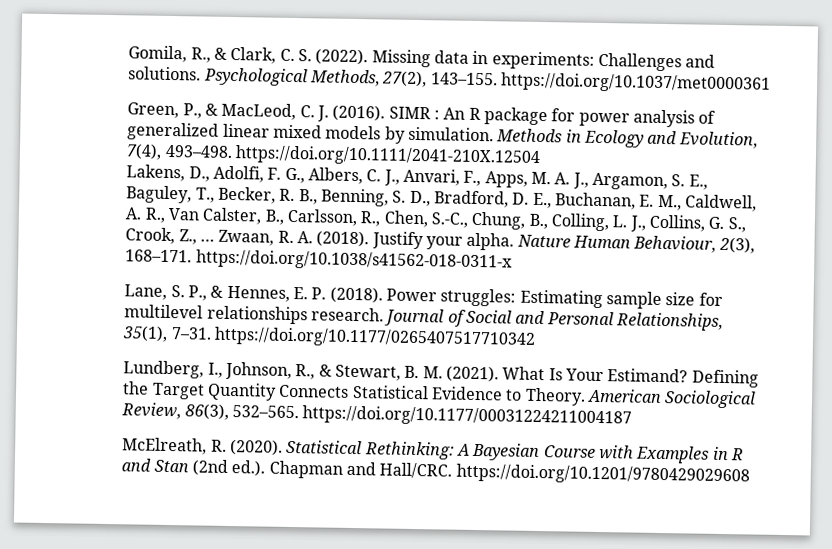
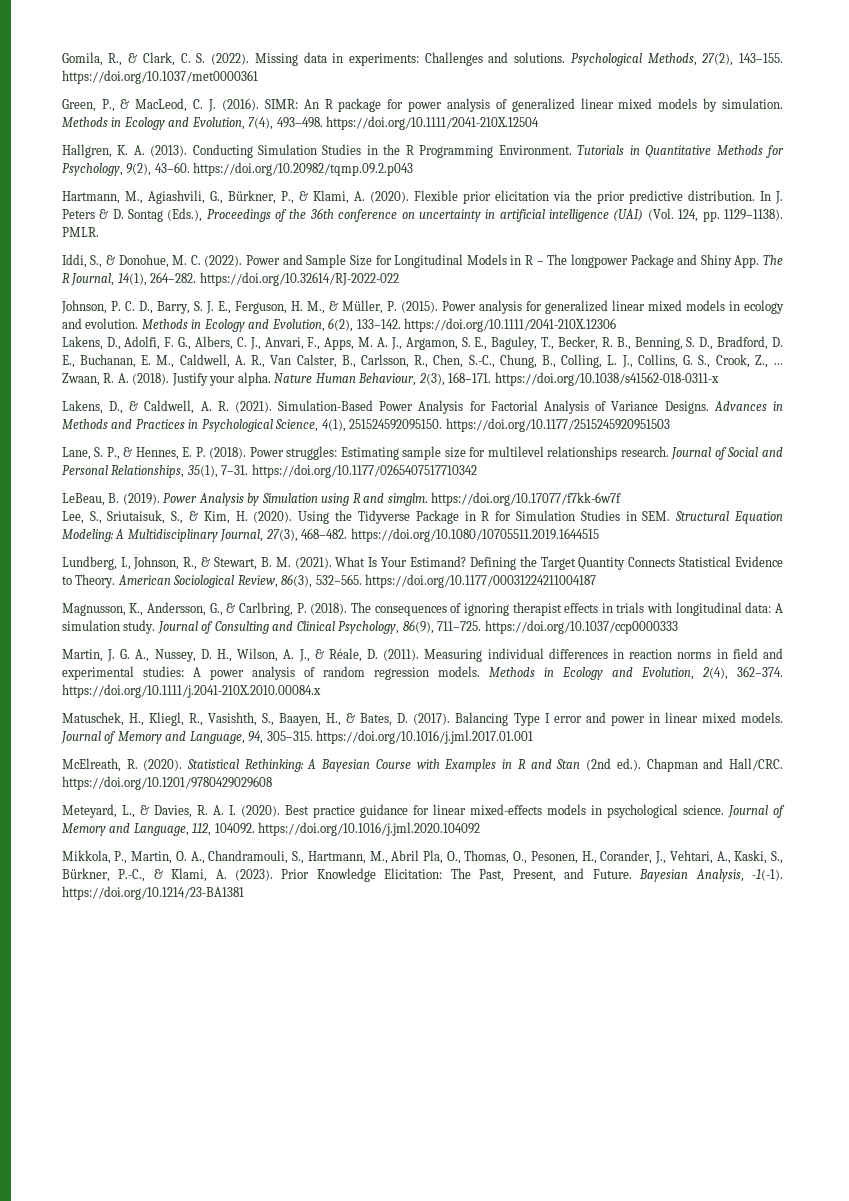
[388,106,441,120] SIMR : -> [264,99,298,109] SIMR:
(542, 156) none -> [61,144,785,158] [61,162,414,176] [61,190,784,204] [61,208,784,222] [61,227,99,237] [61,254,784,268] [61,272,399,286] [60,300,785,314] [61,318,617,332] // Hallgren, K. A. (2013). Conducting Simulation Studies in the R Programming Environment. Tutorials in Quantitative Methods for Psychology, 9(2), 43–60. https://doi.org/10.20982/tqmp.09.2.p043 // Hartmann, M., Agiashvili, G., Bürkner, P., & Klami, A. (2020). Flexible prior elicitation via the prior predictive distribution. In J. Peters & D. Sontag (Eds.), Proceedings of the 36th conference on uncertainty in artificial intelligence (UAI) (Vol. 124, pp. 1129–1138). PMLR. // Iddi, S., & Donohue, M. C. (2022). Power and Sample Size for Longitudinal Models in R – The longpower Package and Shiny App. The R Journal, 14(1), 264–282. https://doi.org/10.32614/RJ-2022-022 // Johnson, P. C. D., Barry, S. J. E., Ferguson, H. M., & Müller, P. (2015). Power analysis for generalized linear mixed models in ecology and evolution. Methods in Ecology and Evolution, 6(2), 133–142. https://doi.org/10.1111/2041-210X.12306
(513, 260) none -> [61,400,783,414] [61,418,670,432] // Lakens, D., & Caldwell, A. R. (2021). Simulation-Based Power Analysis for Factorial Analysis of Variance Designs. Advances in Methods and Practices in Psychological Science, 4(1), 251524592095150. https://doi.org/10.1177/2515245920951503
(537, 337) none -> [61,492,622,506] [61,510,784,524] [61,528,599,542] // LeBeau, B. (2019). Power Analysis by Simulation using R and simglm. https://doi.org/10.17077/f7kk-6w7f // Lee, S., Sriutaisuk, S., & Kim, H. (2020). Using the Tidyverse Package in R for Simulation Studies in SEM. Structural Equation Modeling: A Multidisciplinary Journal, 27(3), 468–482. https://doi.org/10.1080/10705511.2019.1644515
(633, 416) none -> [61,602,784,616] [61,620,678,634] [61,648,783,662] [61,666,784,680] [61,684,321,698] [61,712,784,726] [60,730,534,744] // Magnusson, K., Andersson, G., & Carlbring, P. (2018). The consequences of ignoring therapist effects in trials with longitudinal data: A simulation study. Journal of Consulting and Clinical Psychology, 86(9), 711–725. https://doi.org/10.1037/ccp0000333 // Martin, J. G. A., Nussey, D. H., Wilson, A. J., & Réale, D. (2011). Measuring individual differences in reaction norms in field and experimental studies: A power analysis of random regression models. Methods in Ecology and Evolution, 2(4), 362–374. https://doi.org/10.1111/j.2041-210X.2010.00084.x // Matuschek, H., Kliegl, R., Vasishth, S., Baayen, H., & Bates, D. (2017). Balancing Type I error and power in linear mixed models. Journal of Memory and Language, 94, 305–315. https://doi.org/10.1016/j.jml.2017.01.001
(750, 474) none -> [61,804,786,818] [61,822,481,836] [61,850,783,864] [61,868,784,882] [61,886,244,900] // Meteyard, L., & Davies, R. A. I. (2020). Best practice guidance for linear mixed-effects models in psychological science. Journal of Memory and Language, 112, 104092. https://doi.org/10.1016/j.jml.2020.104092 // Mikkola, P., Martin, O. A., Chandramouli, S., Hartmann, M., Abril Pla, O., Thomas, O., Pesonen, H., Corander, J., Vehtari, A., Kaski, S., Bürkner, P.-C., & Klami, A. (2023). Prior Knowledge Elicitation: The Past, Present, and Future. Bayesian Analysis, -1(-1). https://doi.org/10.1214/23-BA1381

